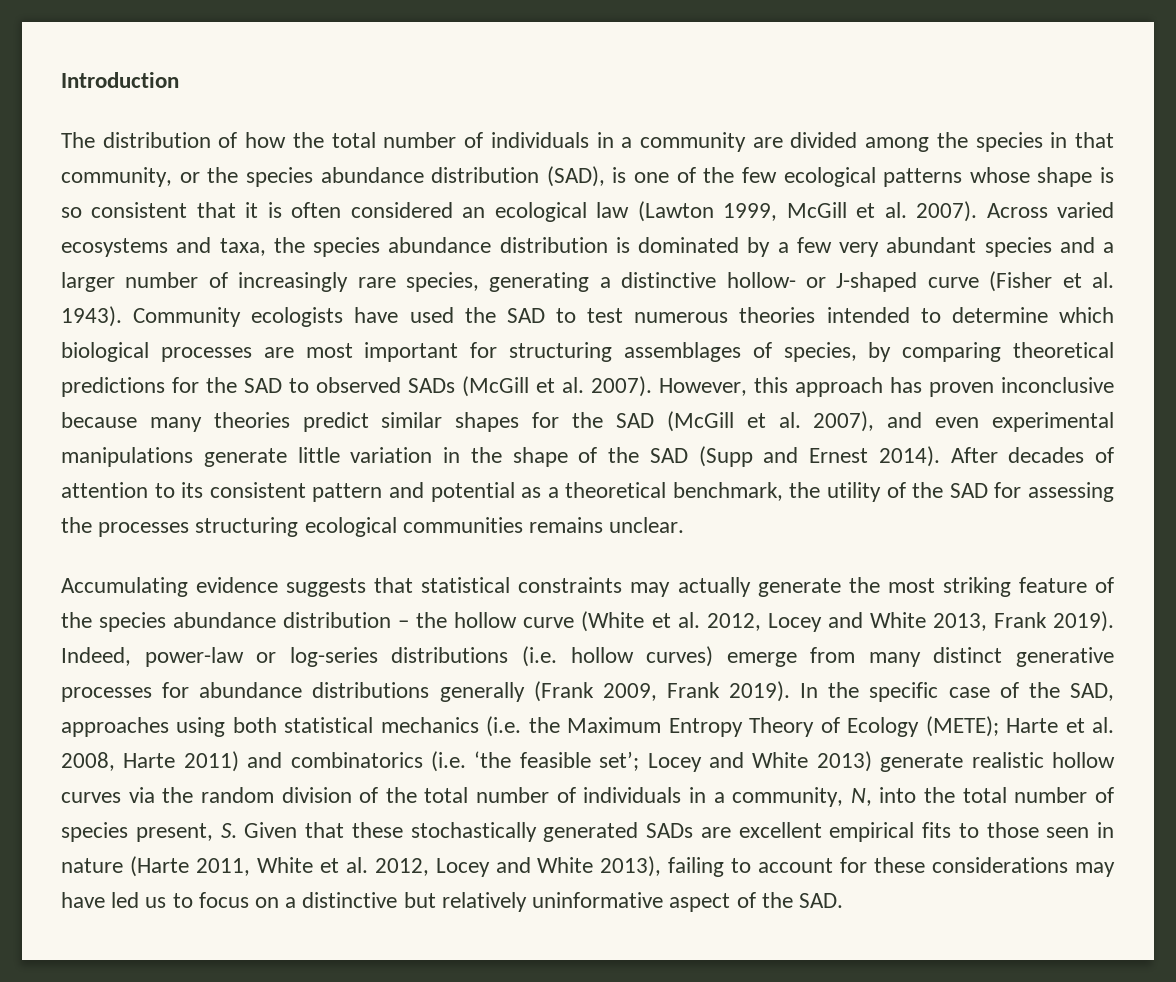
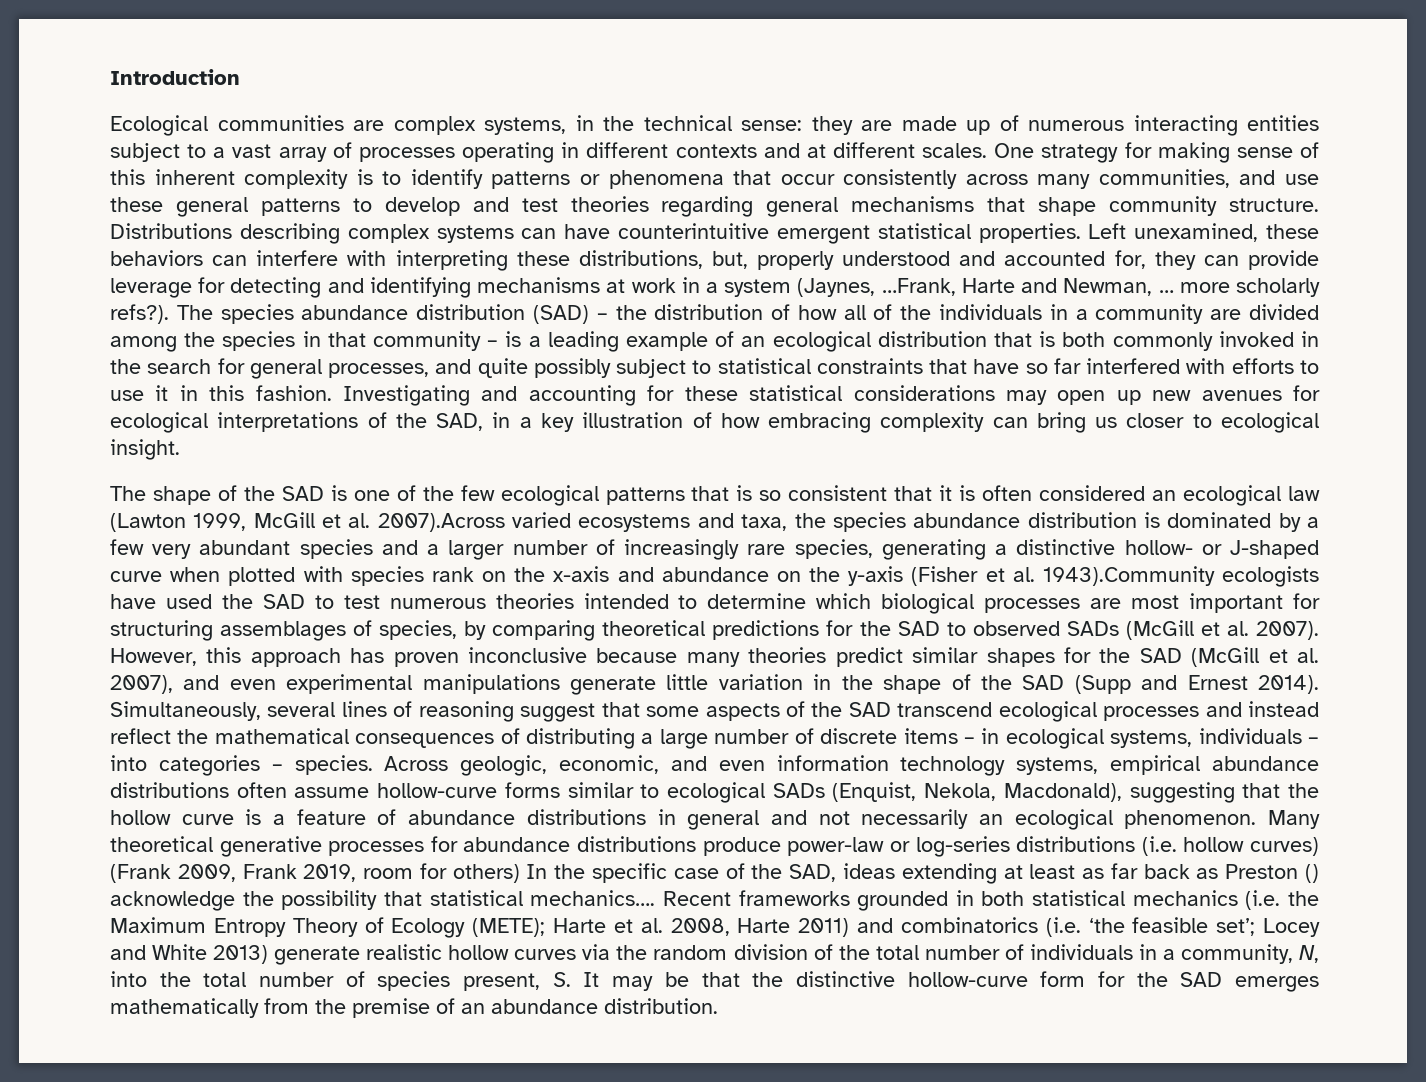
[61,132,484,148] The distribution of how the total number of -> [110,115,1319,136] [110,142,1319,163] [110,169,1319,189] [110,196,1319,217] [110,223,1319,244] [110,250,1320,271] [110,277,1320,298] [110,304,932,324] Ecological communities are complex systems, in the technical sense: they are made up of numerous interacting entities subject to a vast array of processes operating in different contexts and at different scales. One strategy for making sense of this inherent complexity is to identify patterns or phenomena that occur consistently across many communities, and use these general patterns to develop and test theories regarding general mechanisms that shape community structure. Distributions describing complex systems can have counterintuitive emergent statistical properties. Left unexamined, these behaviors can interfere with interpreting these distributions, but, properly understood and accounted for, they can provide leverage for detecting and identifying mechanisms at work in a system (Jaynes, …Frank, Harte and Newman, … more scholarly refs?). The species abundance distribution (SAD) – the distribution of how all of the
[61,166,605,187] community, or the species abundance distribution (SAD), -> [373,331,1320,352] [110,358,1320,379] [110,385,1320,406] [110,412,1320,433] [110,439,180,460] [110,485,324,505] community – is a leading example of an ecological distribution that is both commonly invoked in the search for general processes, and quite possibly subject to statistical constraints that have so far interfered with efforts to use it in this fashion. Investigating and accounting for these statistical considerations may open up new avenues for ecological interpretations of the SAD, in a key illustration of how embracing complexity can bring us closer to ecological insight. // The shape of the SAD
[969,167,1093,187] whose shape -> [691,486,730,501] that
[916,201,1048,222] 2007). Across -> [377,513,505,532] 2007).Across
(979, 282) none -> [170,566,904,586] when plotted with species rank on the x-axis and abundance on the y-axis
[61,306,242,327] 1943). Community -> [1042,566,1215,586] 1943).Community
[950,447,1114,463] [61,482,1114,502] [61,517,685,537] [61,577,1115,597] [61,611,1114,632] [61,647,131,666] After decades of attention to its consistent pattern and potential as a theoretical benchmark, the utility of the SAD for assessing the processes structuring ecological communities remains unclear. // Accumulating evidence suggests that statistical constraints may actually generate the most striking feature of the species abundance distribution – the hollow curve (White et al. 2012, Locey and White 2013, Frank 2019). Indeed, -> [110,701,1319,722] [110,728,1319,749] [110,755,1319,776] [110,782,1319,803] [110,809,1320,830] [110,836,781,857] Simultaneously, several lines of reasoning suggest that some aspects of the SAD transcend ecological processes and instead reflect the mathematical consequences of distributing a large number of discrete items – in ecological systems, individuals – into categories – species. Across geologic, economic, and even information technology systems, empirical abundance distributions often assume hollow-curve forms similar to ecological SADs (Enquist, Nekola, Macdonald), suggesting that the hollow curve is a feature of abundance distributions in general and not necessarily an ecological phenomenon. Many theoretical generative processes for abundance distributions produce
[726,647,1114,667] [61,681,791,702] emerge from many distinct generative processes for abundance distributions generally (Frank 2009, Frank 2019). -> [110,863,520,883] (Frank 2009, Frank 2019, room for others)
[61,717,226,737] approaches using -> [842,863,1319,884] [110,890,974,911] ideas extending at least as far back as Preston () acknowledge the possibility that statistical mechanics…. Recent frameworks grounded in
[244,822,1114,842] [61,856,1116,877] [61,892,843,912] Given that these stochastically generated SADs are excellent empirical fits to those seen in nature (Harte 2011, White et al. 2012, Locey and White 2013), failing to account for these considerations may have led us to focus on a distinctive but relatively uninformative aspect of the SAD. -> [583,971,1320,992] [110,998,718,1018] It may be that the distinctive hollow-curve form for the SAD emerges mathematically from the premise of an abundance distribution.

